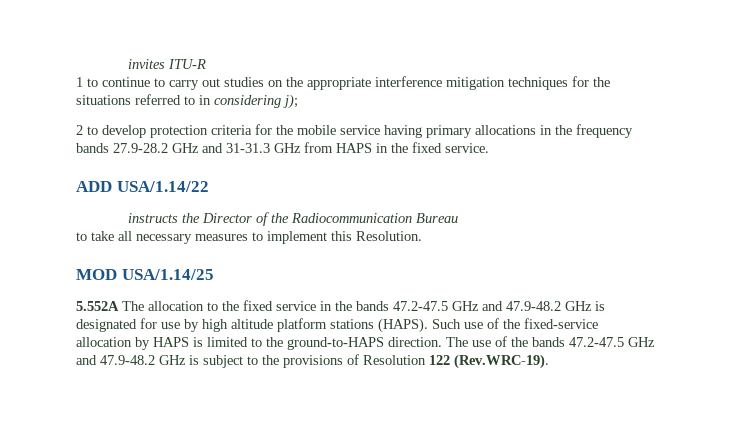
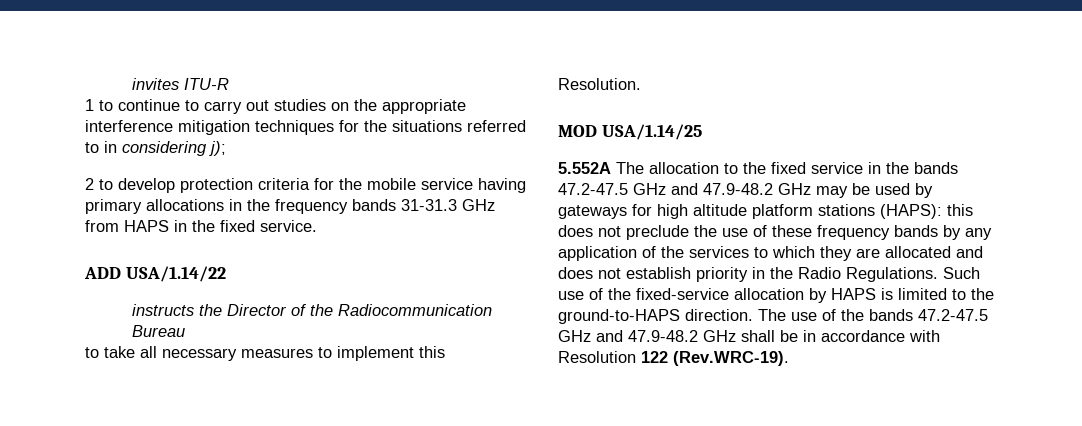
[113,143,223,153] 27.9-28.2 GHz and -> (396, 205) none
[595,301,605,311] [76,318,428,333] is designated for use by high altitude platform stations (HAPS). -> [816,183,933,198] [558,204,973,219] [558,225,992,240] [558,246,983,261] [558,267,938,282] may be used by gateways for high altitude platform stations (HAPS): this does not preclude the use of these frequency bands by any application of the services to which they are allocated and does not establish priority in the Radio Regulations.
[189,354,359,368] is subject to the provisions of -> [741,330,940,342] shall be in accordance with

